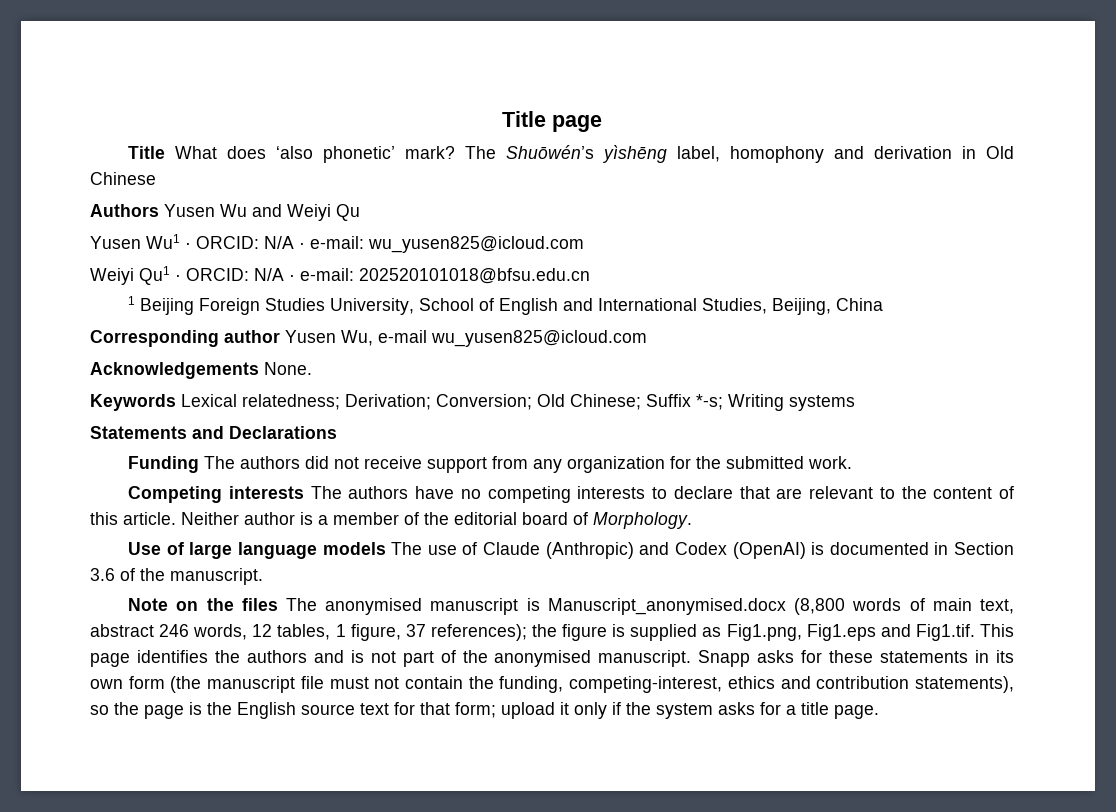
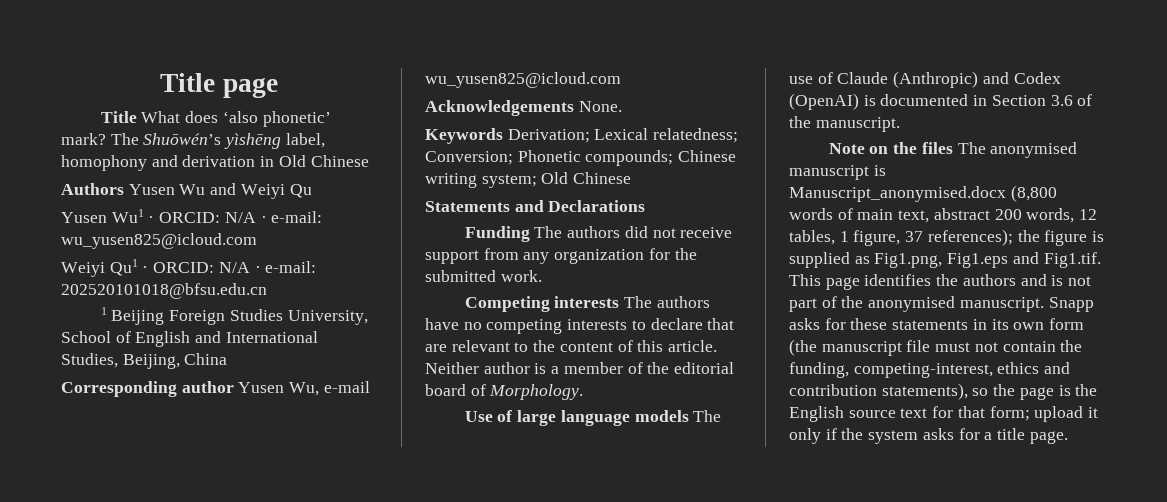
(176, 402) none -> [507,129,590,143] Derivation;
[345,394,855,411] Derivation; Conversion; Old Chinese; Suffix *-s; Writing systems -> [425,150,737,166] [425,172,632,188] Conversion; Phonetic compounds; Chinese writing system; Old Chinese
[159,624,190,637] 246 -> [994,209,1022,220] 200

